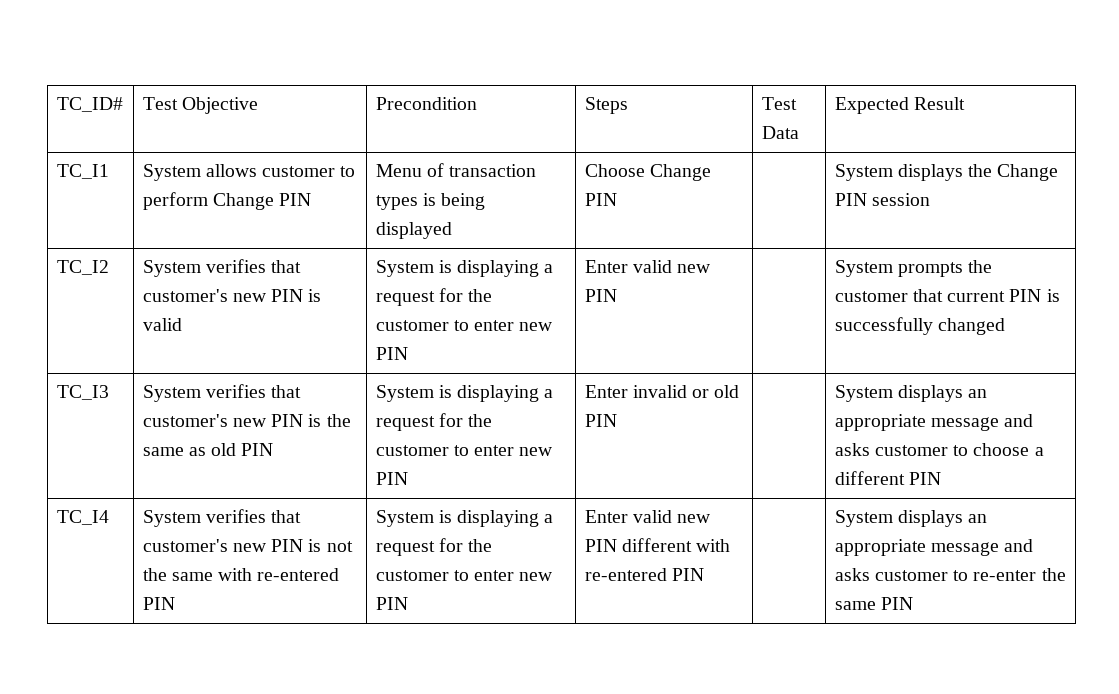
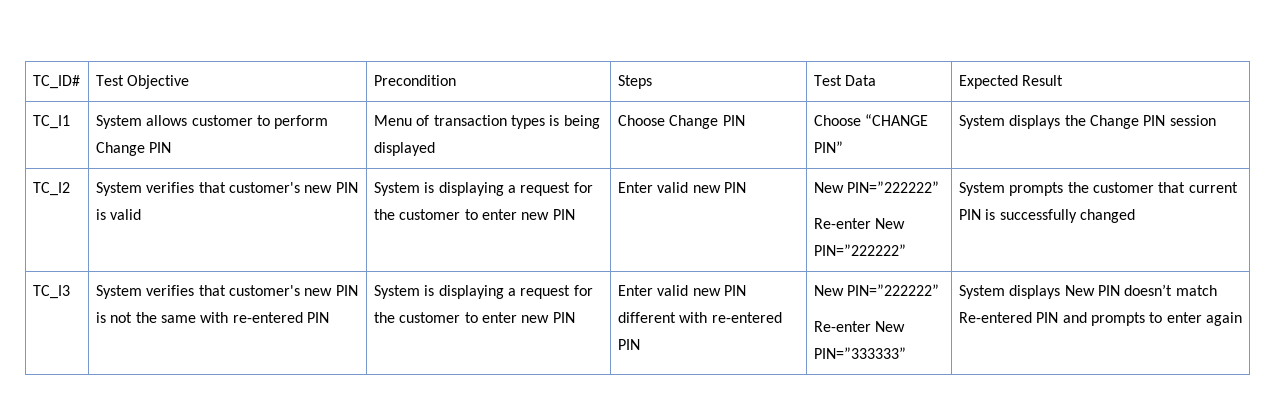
(617, 199) none -> [813,114,929,126] [813,141,843,153] Choose “CHANGE PIN”
(617, 295) none -> [813,181,940,193] [813,218,906,229] [813,244,906,256] New PIN=”222222” // Re-enter New PIN=”222222”
[142,384,302,402] [142,414,351,427] [142,443,274,456] [375,385,554,402] [375,413,493,431] [375,445,553,456] [375,472,408,485] [584,385,740,398] [584,414,617,427] [834,385,988,402] [834,414,1034,431] [834,443,1044,456] [834,471,941,485] [56,510,109,525] | System verifies that customer's new PIN is the same as old PIN | System is displaying a request for the customer to enter new PIN | Enter invalid or old PIN | | System displays an appropriate message and asks customer to choose a different PIN // TC_I4 -> (70, 292) none
[834,510,988,527] [834,539,1034,556] [834,568,1066,581] [834,597,913,610] | System displays an appropriate message and asks customer to re-enter the same PIN -> [813,284,940,296] [813,321,906,332] [813,347,906,359] [958,284,1217,299] [958,312,1242,326] New PIN=”222222” // Re-enter New PIN=”333333” | System displays New PIN doesn’t match Re-entered PIN and prompts to enter again

